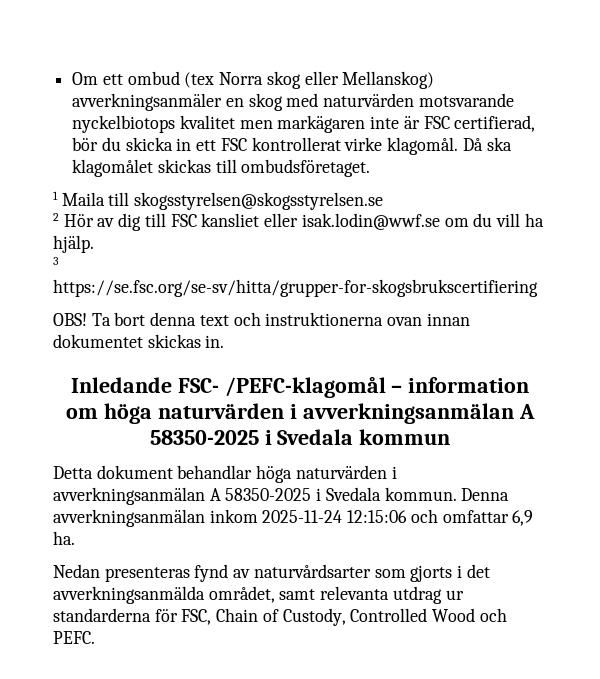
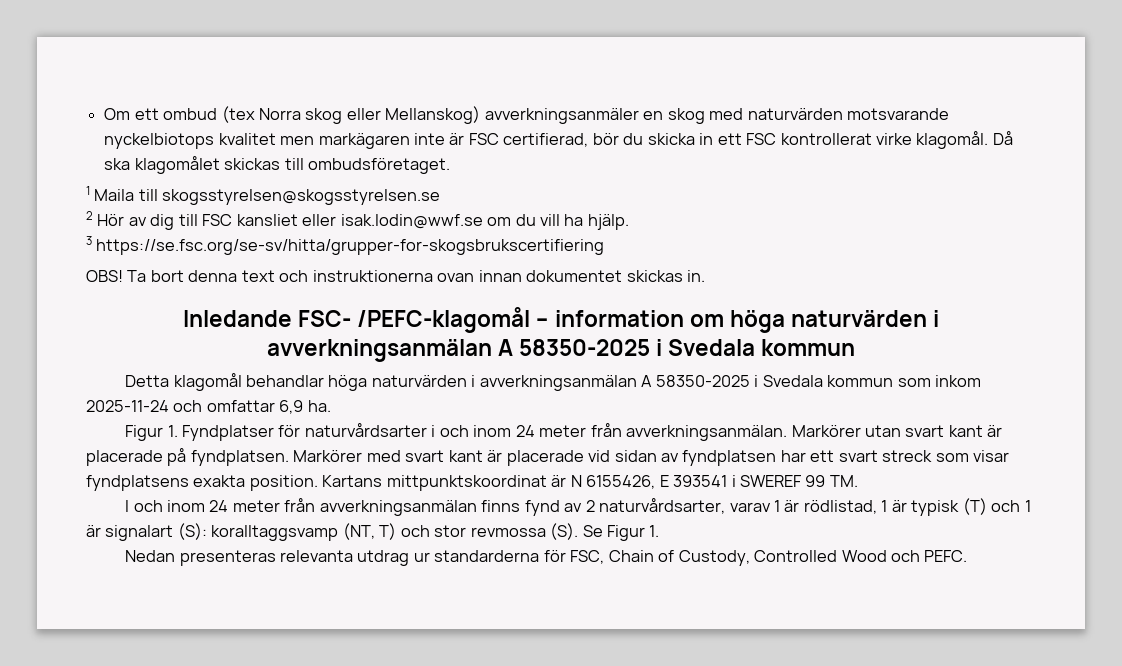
[96,465,173,479] dokument -> [173,373,242,391] klagomål
[384,487,510,501] [53,509,205,527] kommun. Denna avverkningsanmälan -> [827,375,931,387] kommun som
[347,510,408,523] 12:15:06 -> (169, 406) none
[53,564,490,582] [53,586,316,604] Nedan presenteras fynd av naturvårdsarter som gjorts i det avverkningsanmälda området, samt -> [125,423,1003,441] [86,448,1010,466] [86,475,858,491] [125,498,1031,516] [86,523,660,541] [125,550,276,566] Figur 1. Fyndplatser för naturvårdsarter i och inom 24 meter från avverkningsanmälan. Markörer utan svart kant är placerade på fyndplatsen. Markörer med svart kant är placerade vid sidan av fyndplatsen har ett svart streck som visar fyndplatsens exakta position. Kartans mittpunktskoordinat är N 6155426, E 393541 i SWEREF 99 TM. // I och inom 24 meter från avverkningsanmälan finns fynd av 2 naturvårdsarter, varav 1 är rödlistad, 1 är typisk (T) och 1 är signalart (S): koralltaggsvamp (NT, T) och stor revmossa (S). Se Figur 1. // Nedan presenteras

